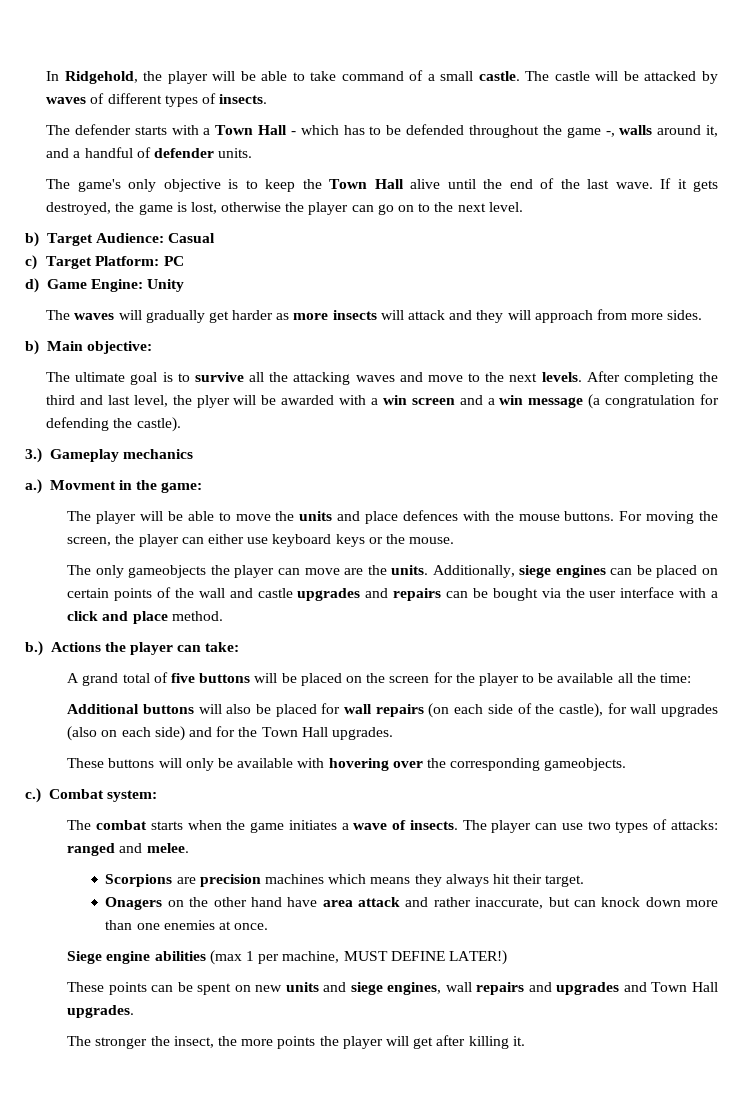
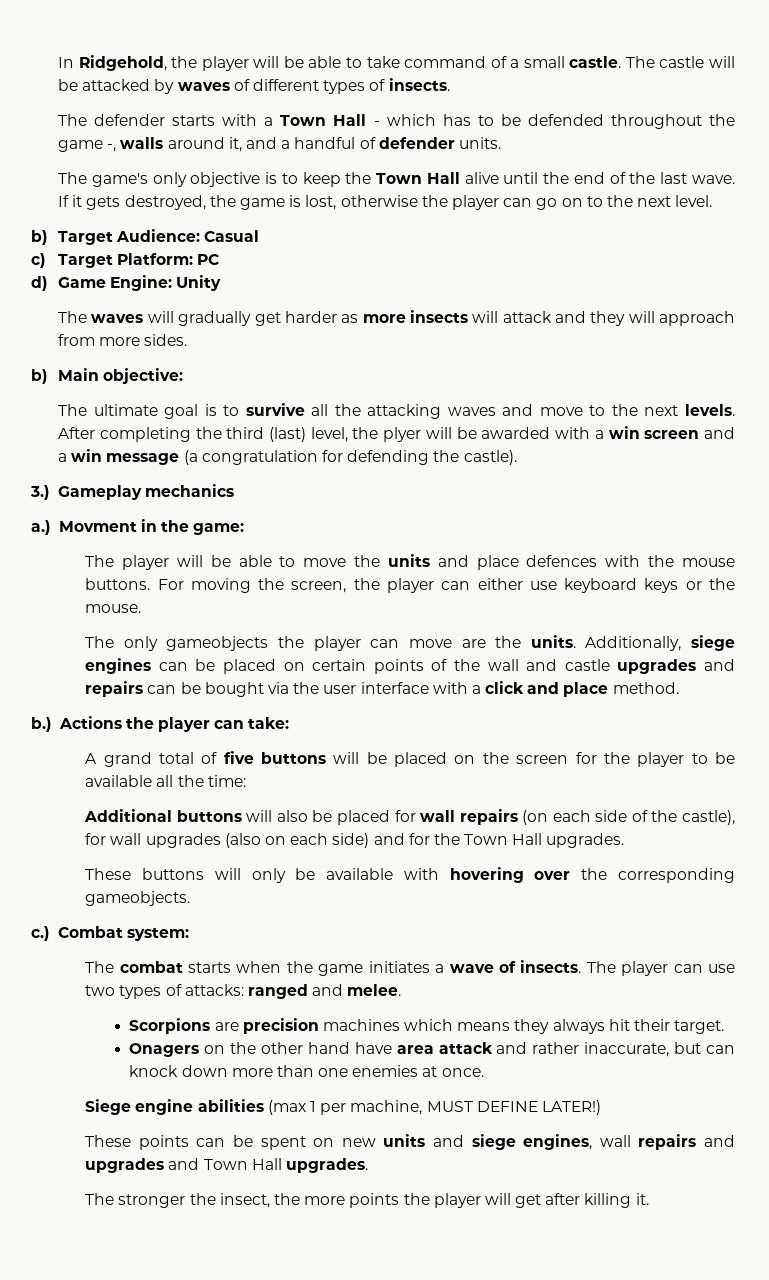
[80,395,130,405] and last -> [269,427,307,442] (last)

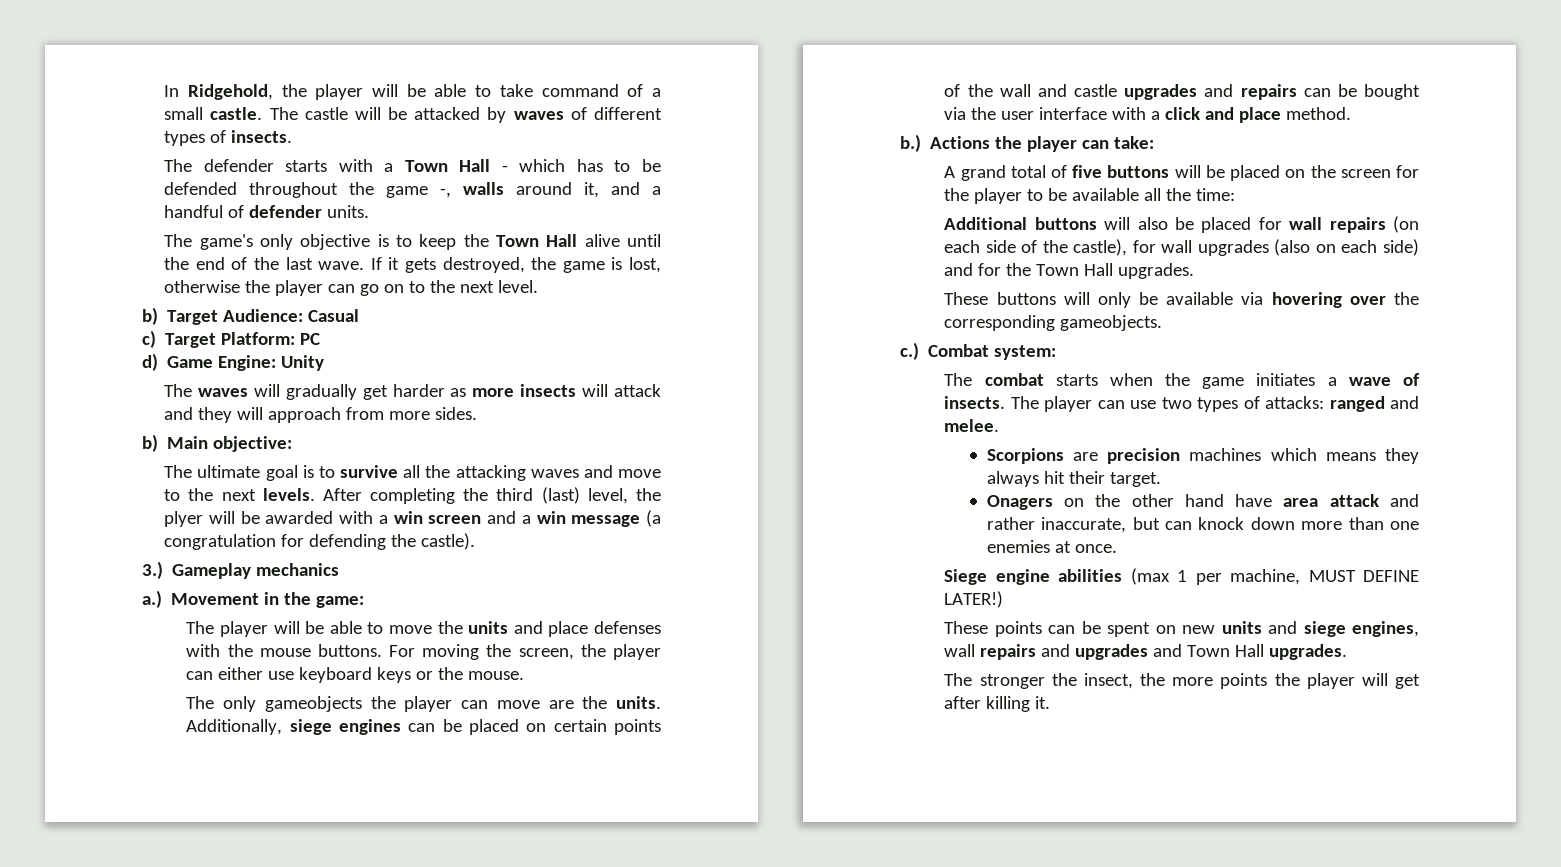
[58,521,137,532] Movment -> [171,593,260,605] Movement
[526,555,598,567] defences -> [594,621,661,634] defenses
[403,868,439,880] with -> [1241,292,1264,305] via

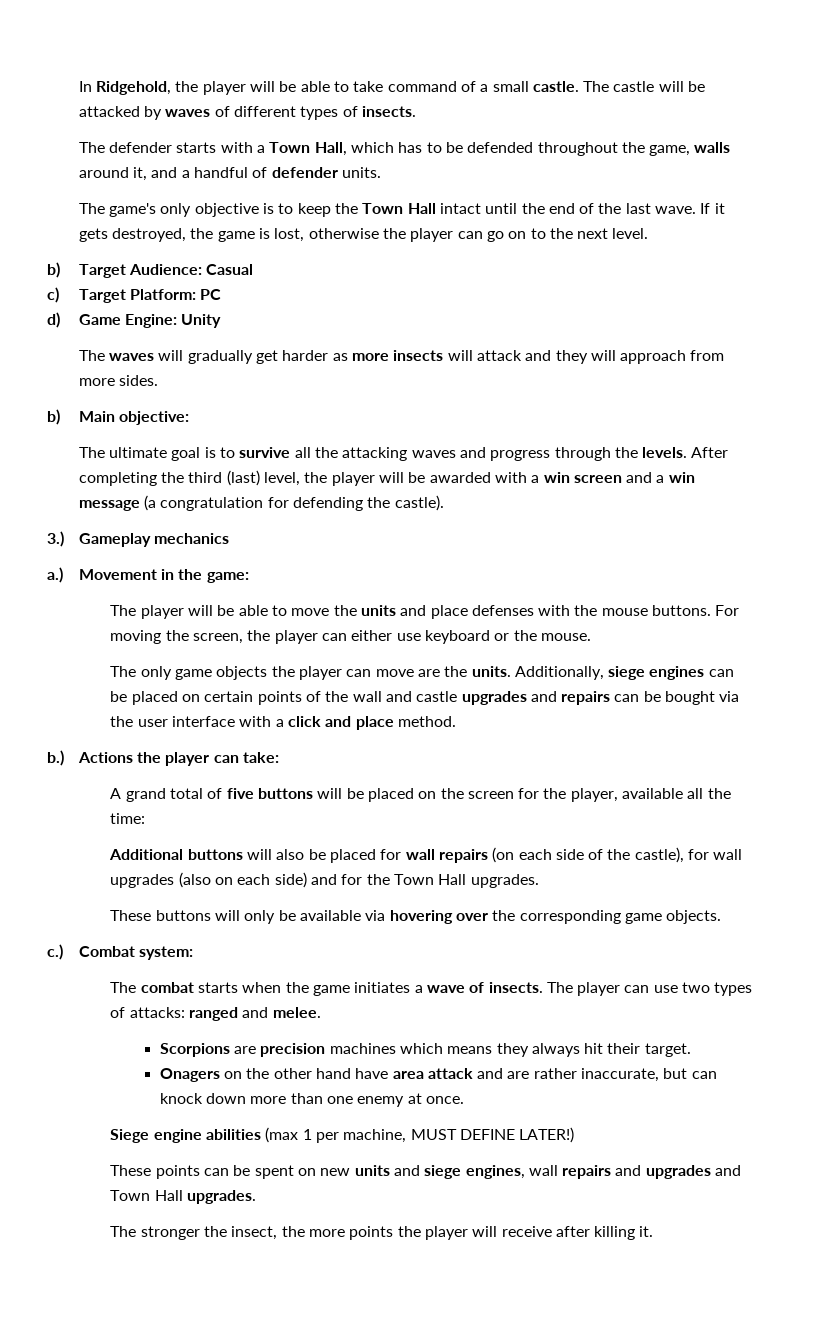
[459,159,508,172] Hall - -> [314,142,347,156] Hall,
[386,186,452,198] game -, -> [649,145,691,156] game,
[584,234,620,247] alive -> [439,203,481,214] intact
[617,469,661,478] [164,488,256,501] move to the next -> [490,447,638,461] progress through the
[164,511,204,527] plyer -> [331,472,375,486] player
[377,667,412,683] keys -> (490, 637) none
[264,696,362,712] gameobjects -> [174,666,268,680] game objects
[974,188,1068,204] player to be -> [570,788,618,802] player,
[1060,315,1163,331] gameobjects. -> [624,910,722,924] game objects.
(1419, 500) none -> [507,1071,530,1079] are
[986,540,1050,553] enemies -> [357,1096,405,1107] enemy
[1395,674,1420,689] get -> [501,1226,552,1237] receive

